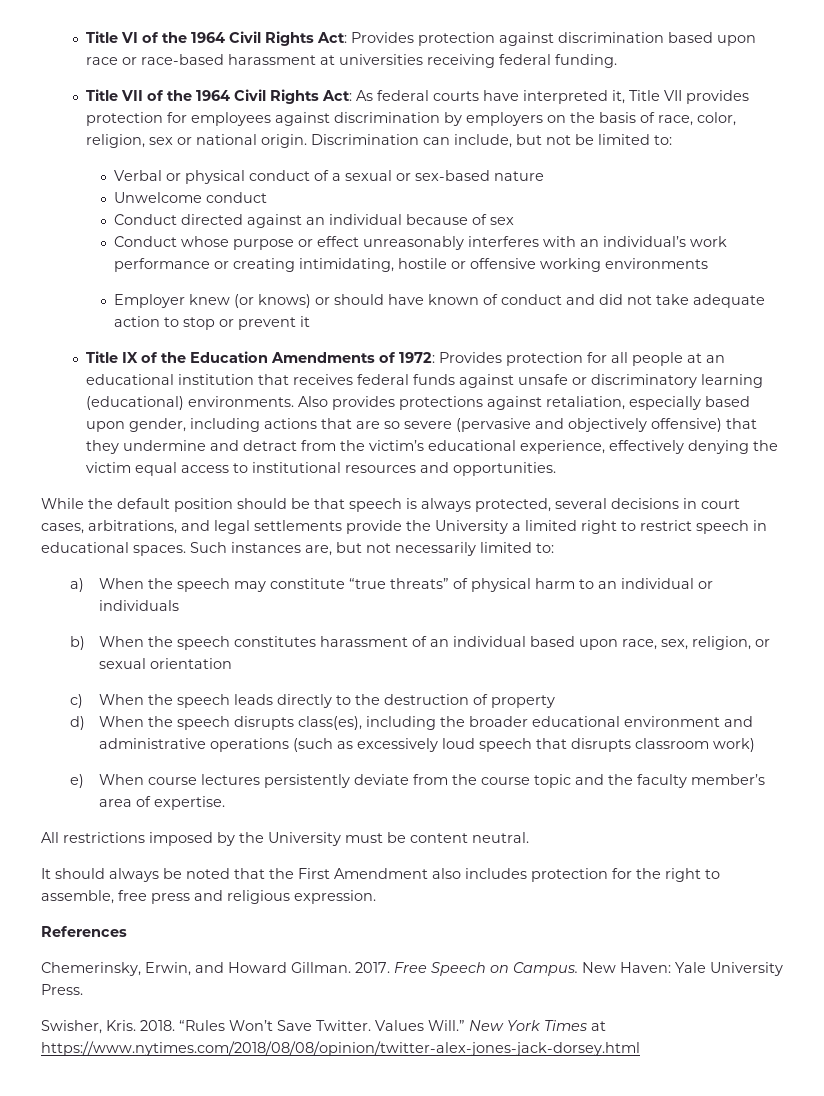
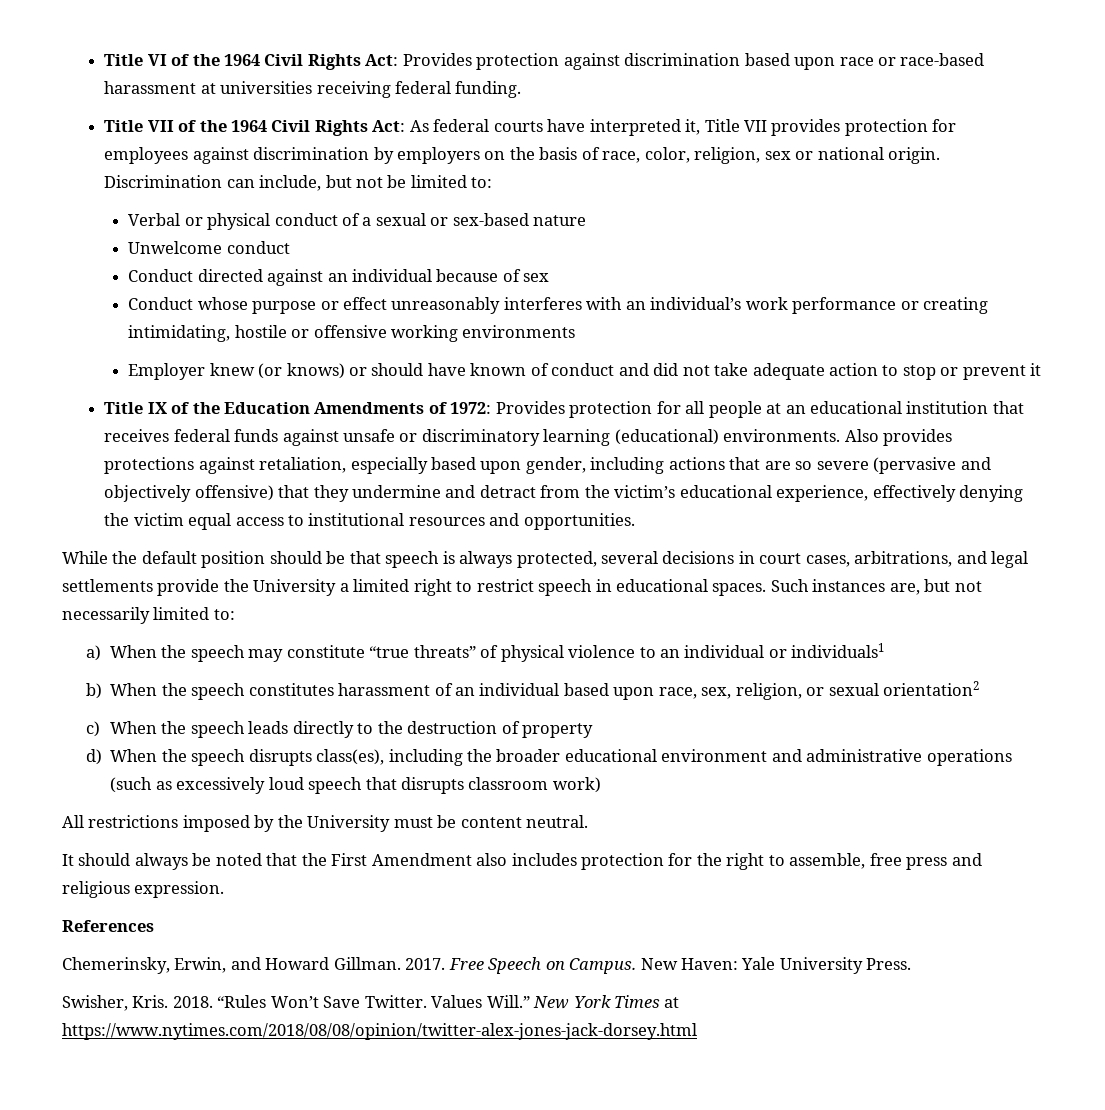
[534,578,575,589] harm -> [568,645,636,658] violence
[98,600,179,611] individuals -> [791,643,885,658] individuals1
[149,658,232,669] orientation -> [883,681,980,696] orientation2
[69,774,765,788] [98,796,225,810] // e) When course lectures persistently deviate from the course topic and the faculty member’s area of expertise. -> (601, 785) none

